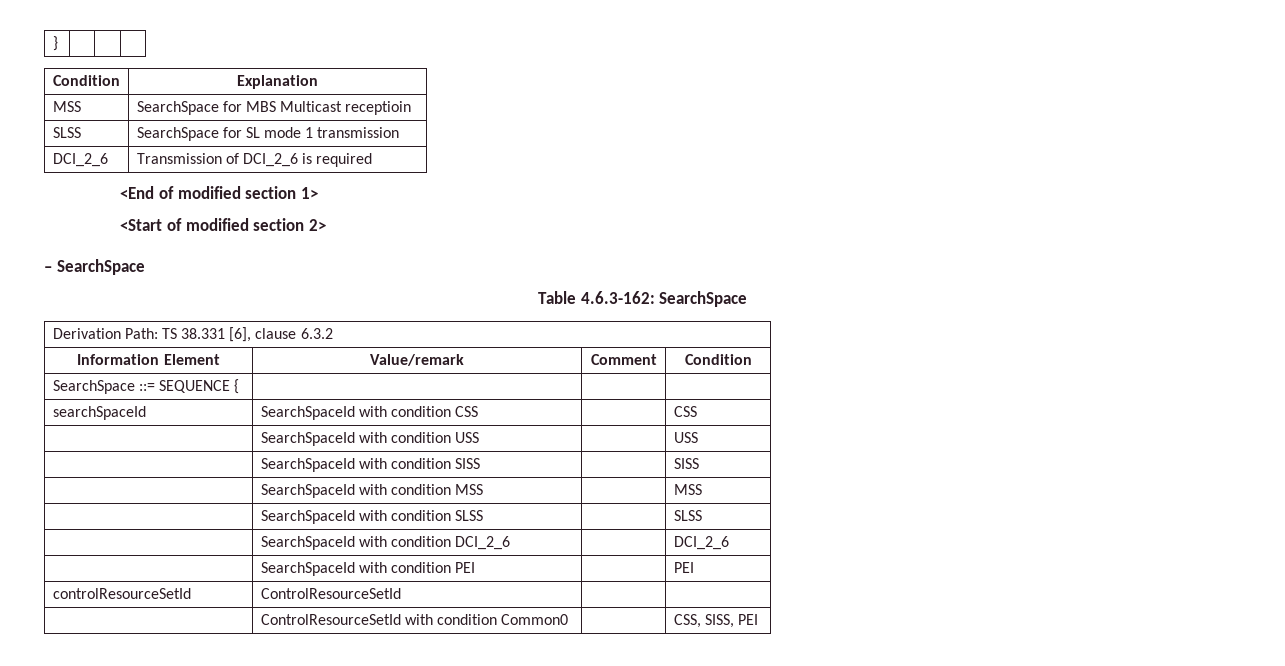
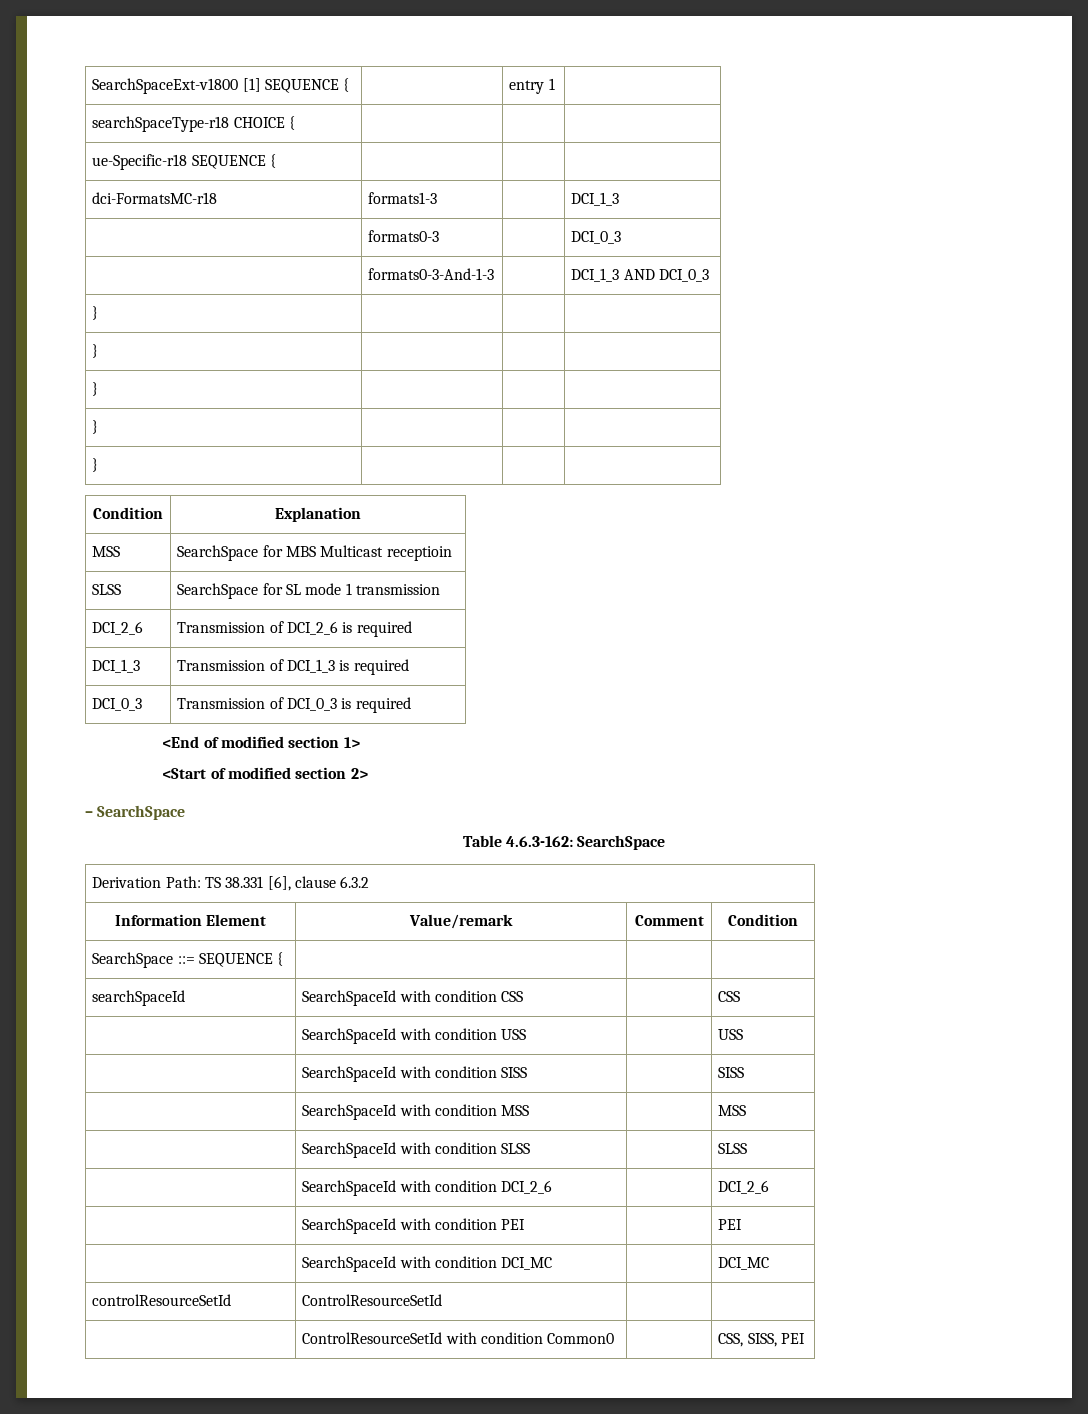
(52, 43) none -> [92,78,350,94] [509,78,555,94] [92,116,295,132] [92,154,276,170] [92,192,218,204] [368,192,438,204] [571,192,620,206] [368,230,440,242] [571,231,622,244] [368,268,495,280] [571,268,709,282] [92,306,99,320] [92,344,99,358] [92,382,99,396] [92,420,99,434] SearchSpaceExt-v1800 [1] SEQUENCE { | | entry 1 | // searchSpaceType-r18 CHOICE { | | | // ue-Specific-r18 SEQUENCE { | | | // dci-FormatsMC-r18 | formats1-3 | | DCI_1_3 // | formats0-3 | | DCI_0_3 // | formats0-3-And-1-3 | | DCI_1_3 AND DCI_0_3 // } | | | // } | | | // } | | | // } | | | //
(373, 160) none -> [92,659,141,673] [177,659,409,675] [92,698,143,711] [177,697,411,713] // DCI_1_3 | Transmission of DCI_1_3 is required // DCI_0_3 | Transmission of DCI_0_3 is required
(694, 567) none -> [302,1256,553,1272] [718,1257,770,1270] // | SearchSpaceId with condition DCI_MC | | DCI_MC

